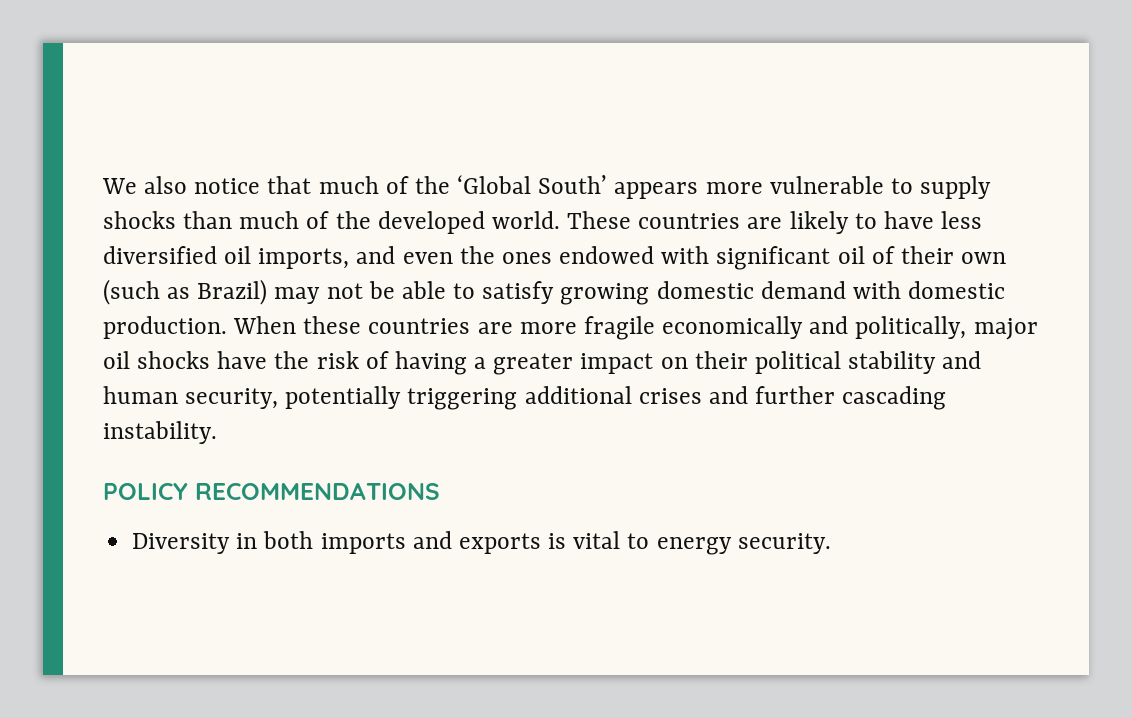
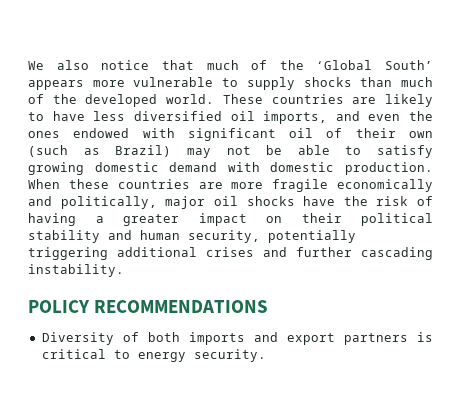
[236,533,258,549] in -> [122,332,139,342] of
[458,531,621,554] exports is vital -> [286,332,433,345] [41,349,106,359] export partners is critical

